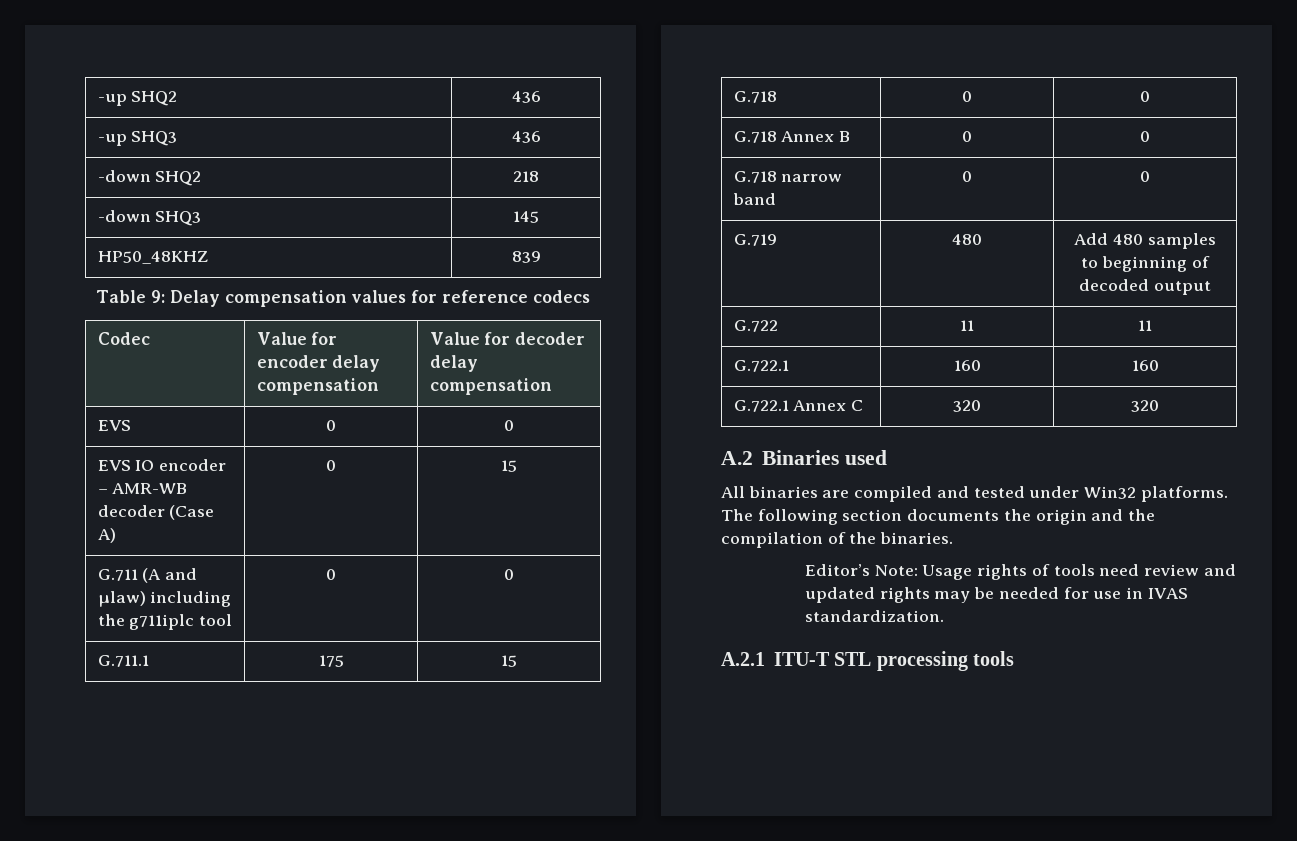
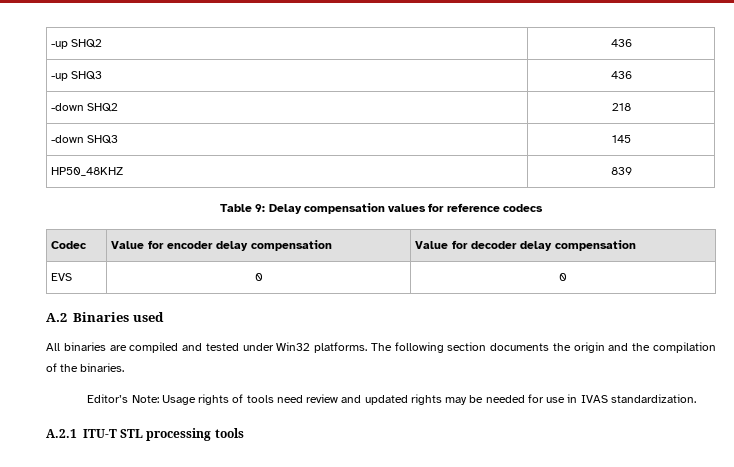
[97,459,227,471] [97,483,188,494] [97,505,215,520] [97,528,116,543] [326,460,336,471] [501,460,517,472] [97,568,198,583] [97,591,232,607] [97,614,233,630] [326,569,336,580] [504,569,514,580] [97,655,149,667] [318,655,344,667] [501,655,517,667] [733,91,777,103] [962,91,972,102] [1140,91,1150,102] [733,131,851,143] [962,131,972,142] [1140,131,1150,142] [733,171,843,183] [732,193,776,205] [962,171,972,182] [1140,171,1150,182] [733,234,777,246] [952,234,982,245] [1074,233,1216,249] [1081,256,1210,272] [1079,279,1211,295] [733,320,778,332] [960,320,974,331] [1138,320,1152,331] [733,360,789,372] [953,360,981,371] [1131,360,1159,371] [733,400,864,412] [953,400,981,412] [1131,400,1159,412] // EVS IO encoder – AMR-WB decoder (Case A) | 0 | 15 // G.711 (A and µlaw) including the g711iplc tool | 0 | 0 // G.711.1 | 175 | 15 // G.718 | 0 | 0 // G.718 Annex B | 0 | 0 // G.718 narrow band | 0 | 0 // G.719 | 480 | Add 480 samples to beginning of decoded output // G.722 | 11 | 11 // G.722.1 | 160 | 160 // G.722.1 Annex C | 320 | 320 -> (567, 277) none

